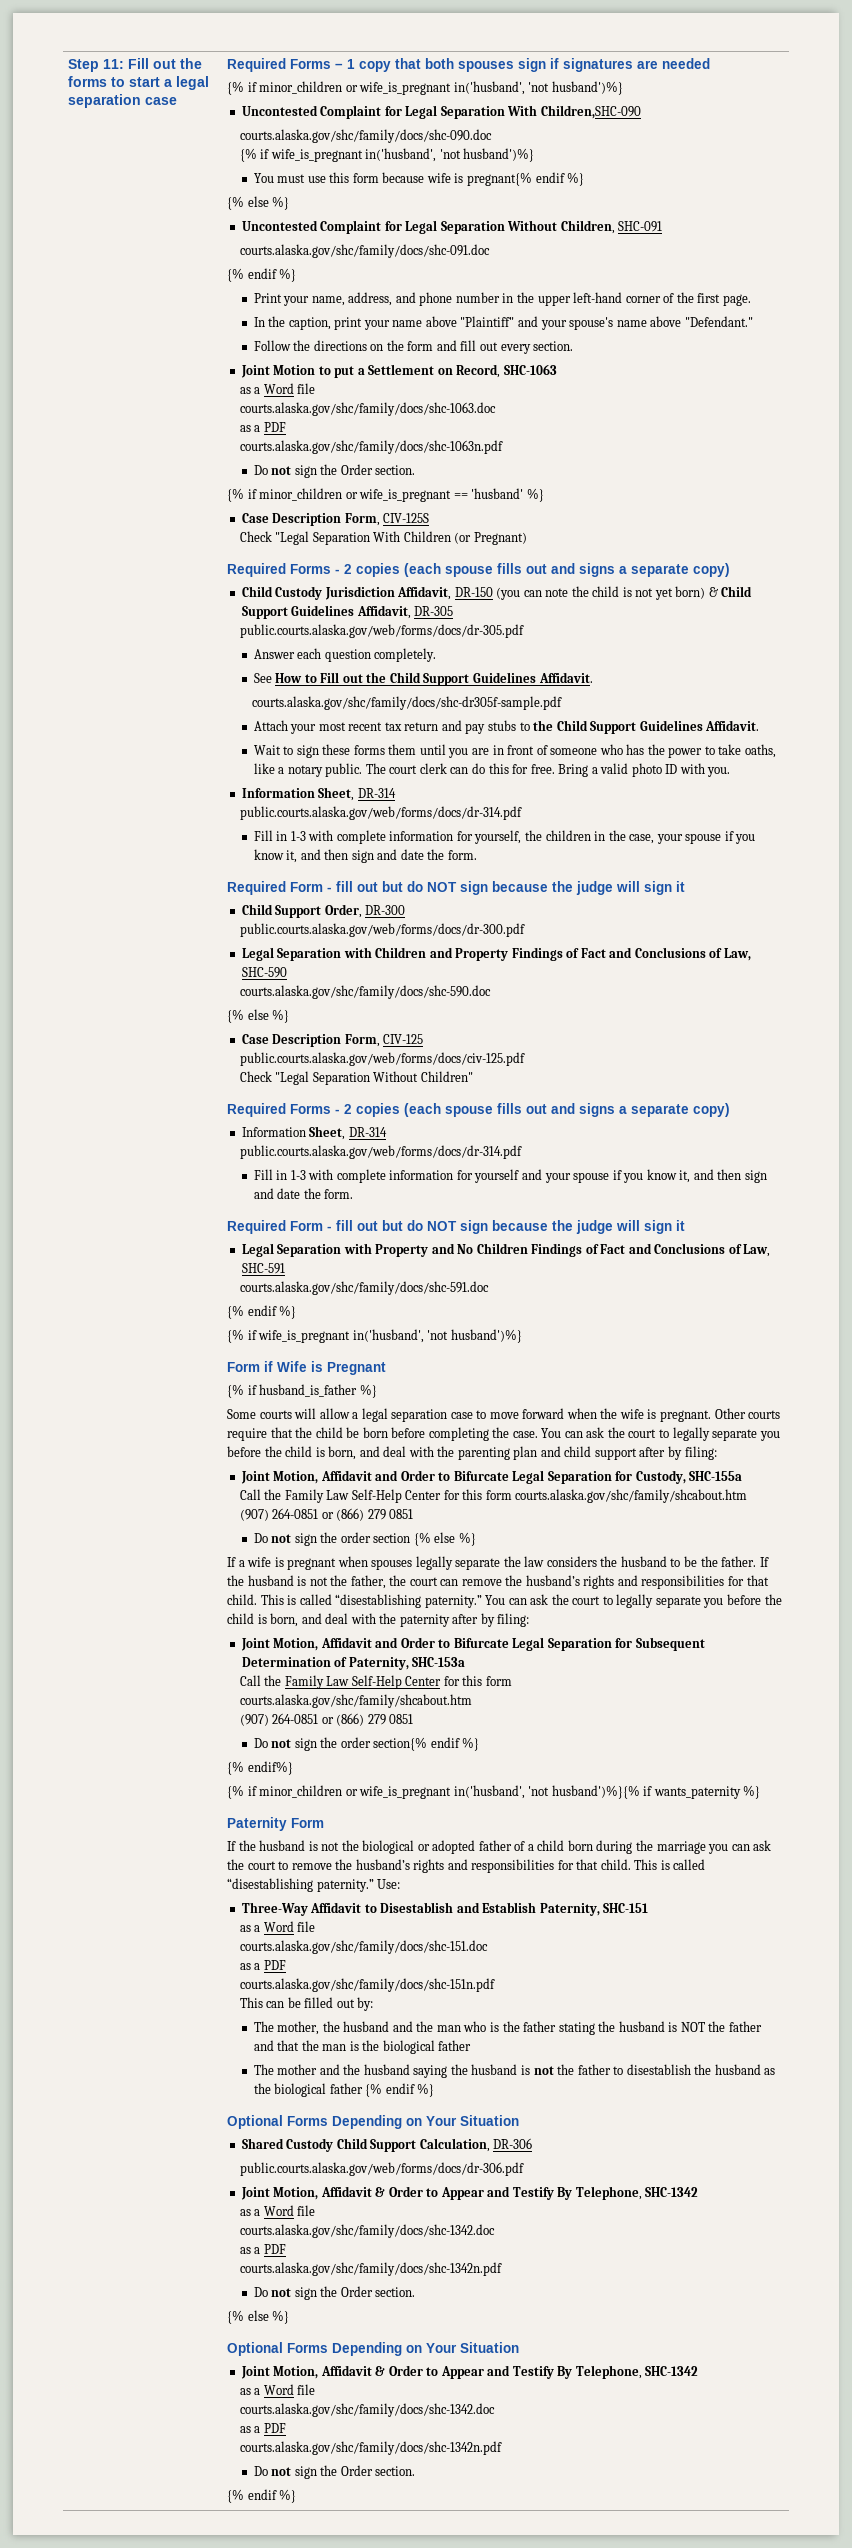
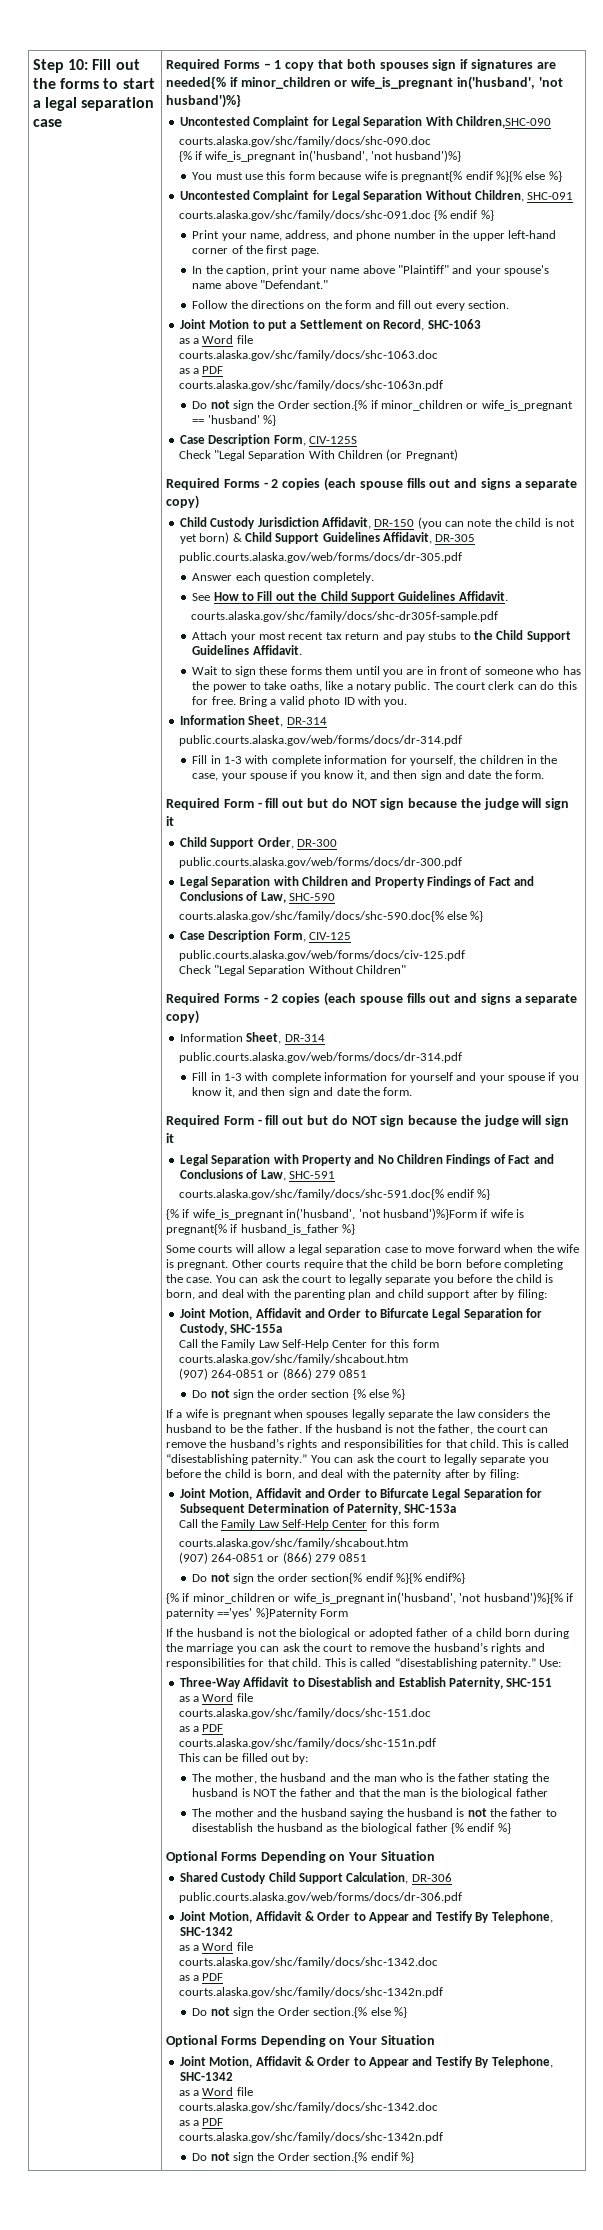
[103,59,125,69] 11: -> [68,59,89,70] 10:
[662,58,711,69] [227,81,245,95] needed // {% -> [166,76,227,89] needed{%
[567,172,585,186] [227,196,245,210] %} // {% -> [496,171,523,182] %}{%
(490, 251) // -> (431, 215) none
[375,465,416,475] [227,488,245,502] section. // {% -> [313,400,368,411] section.{%
[239,985,491,999] [227,1009,245,1023] courts.alaska.gov/shc/family/docs/shc-590.doc // {% -> [178,911,444,922] courts.alaska.gov/shc/family/docs/shc-590.doc{%
[239,1281,489,1295] [227,1305,245,1319] courts.alaska.gov/shc/family/docs/shc-591.doc // {% -> [178,1189,444,1200] courts.alaska.gov/shc/family/docs/shc-591.doc{%
[450,1329,522,1343] [227,1361,387,1375] [227,1384,245,1398] husband')%} // Form if Wife is Pregnant // {% -> [382,1208,525,1220] [166,1224,228,1235] husband')%}Form if wife is pregnant{%
[462,1737,480,1751] [227,1761,245,1775] %} // {% -> [395,1573,422,1584] %}{%
[653,1785,761,1799] [227,1817,288,1831] wants_paternity %} // Paternity -> [166,1608,317,1619] paternity =='yes' %}Paternity
[375,2287,416,2297] [227,2310,245,2324] section. // {% -> [313,2007,368,2018] section.{%
[375,2466,416,2476] [227,2489,245,2503] section. // {% -> [313,2152,368,2163] section.{%

